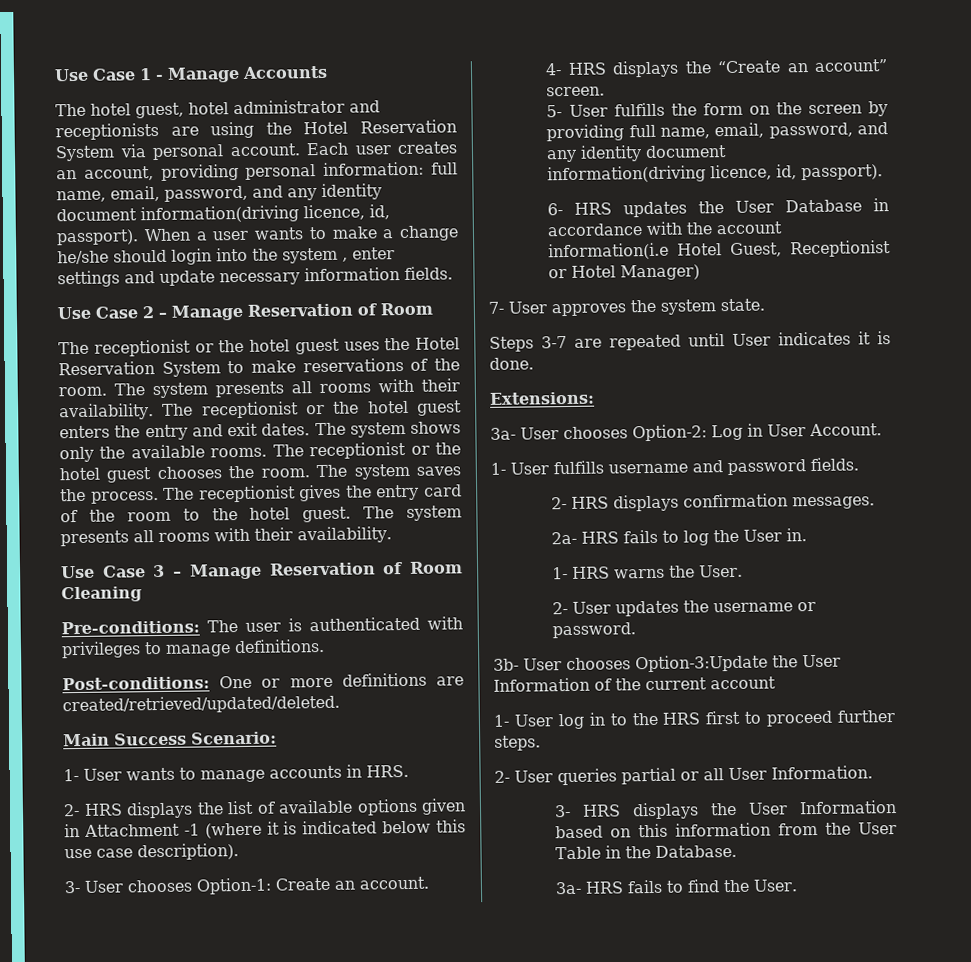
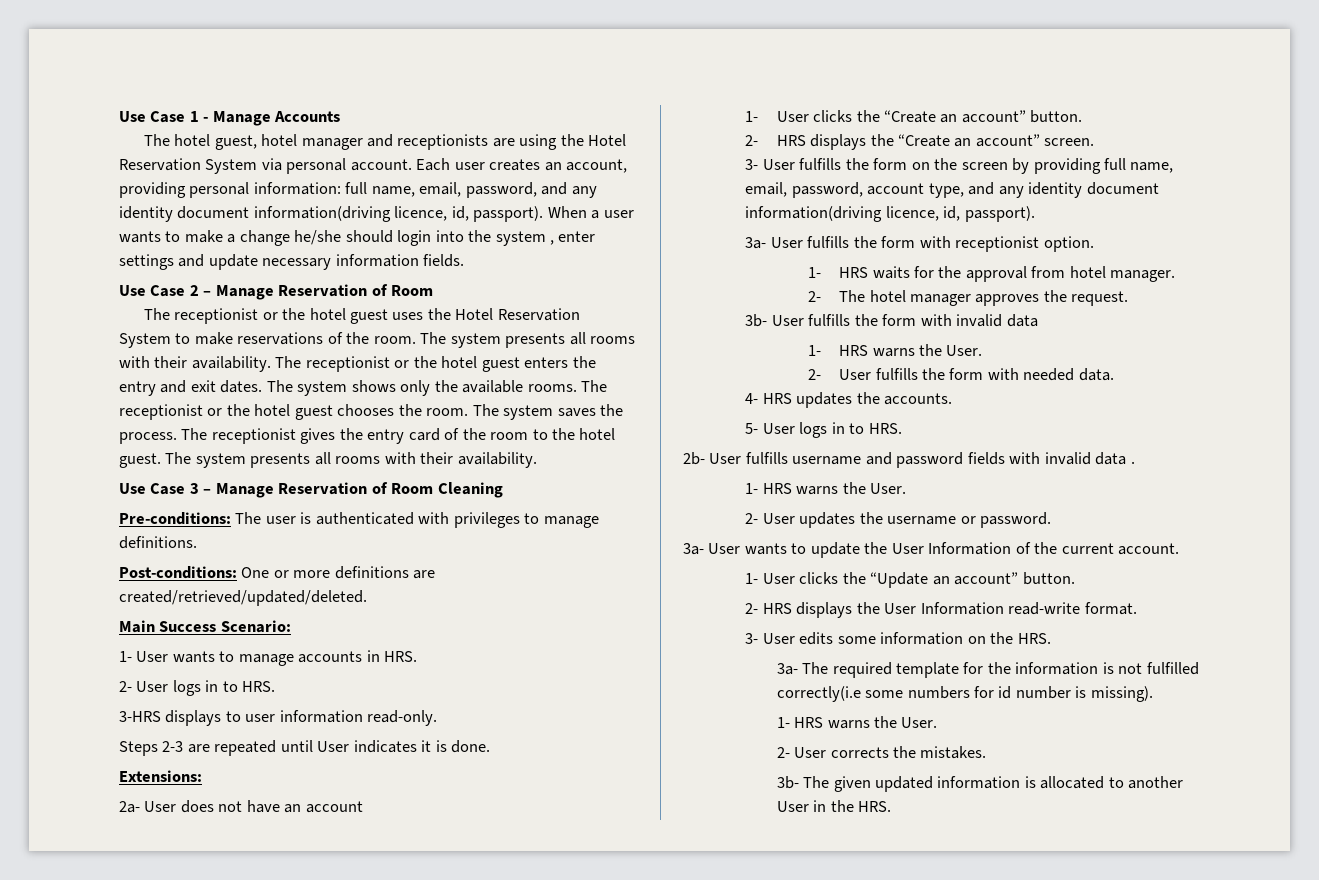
[233,99,345,115] administrator -> [301,138,363,150] manager
[83,798,466,819] [64,819,466,839] [64,843,239,861] [64,876,429,895] [545,63,563,76] HRS displays the list of available options given in Attachment -1 (where it is indicated below this use case description). // 3- User chooses Option-1: Create an account. // 4- -> [136,680,276,696] [119,710,438,726] [119,740,491,756] [119,770,202,782] [119,800,363,813] [745,110,1083,123] [745,135,759,146] User logs in to HRS. // 3-HRS displays to user information read-only. // Steps 2-3 are repeated until User indicates it is done. // Extensions: // 2a- User does not have an account // 1- User clicks the “Create an account” button. // 2-
[546,105,563,118] 5- -> [745,159,759,170] 3-
(853, 130) none -> [867,183,964,198] account type,
[547,198,889,218] [547,221,783,237] [548,240,891,261] [548,264,701,281] [488,298,765,317] [489,331,891,352] [489,357,534,370] [489,391,595,405] [490,423,882,442] [490,462,506,475] 6- HRS updates the User Database in accordance with the account information(i.e Hotel Guest, Receptionist or Hotel Manager) // 7- User approves the system state. // Steps 3-7 are repeated until User indicates it is done. // Extensions: // 3a- User chooses Option-2: Log in User Account. // 1- -> [745,236,1094,252] [807,266,1176,282] [807,290,1129,306] [745,314,1038,327] [807,344,983,357] [807,368,1114,381] [745,392,953,408] [745,422,902,438] [683,452,705,465] 3a- User fulfills the form with receptionist option. // 1- HRS waits for the approval from hotel manager. // 2- The hotel manager approves the request. // 3b- User fulfills the form with invalid data // 1- HRS warns the User. // 2- User fulfills the form with needed data. // 4- HRS updates the accounts. // 5- User logs in to HRS. // 2b-
[810,457,859,472] [551,493,876,512] [551,528,808,546] fields. // 2- HRS displays confirmation messages. // 2a- HRS fails to log the User in. -> [967,452,1135,465] fields with invalid data .
[493,654,768,673] 3b- User chooses Option-3:Update -> [683,542,860,558] 3a- User wants to update
[710,676,776,690] [493,710,895,730] [494,735,541,751] [494,765,873,786] [554,804,572,818] account // 1- User log in to the HRS first to proceed further steps. // 2- User queries partial or all User Information. // 3- -> [1118,543,1180,555] [745,572,1075,588] [745,603,759,614] account. // 1- User clicks the “Update an account” button. // 2-
[555,822,897,839] [555,844,738,860] [555,879,799,895] based on this information from the User Table in the Database. // 3a- HRS fails to find the User. -> [1008,602,1137,615] [745,632,1051,645] [776,662,1199,678] [776,686,1153,702] [776,716,938,729] [776,746,987,759] [776,776,1184,792] [776,800,892,812] read-write format. // 3- User edits some information on the HRS. // 3a- The required template for the information is not fulfilled correctly(i.e some numbers for id number is missing). // 1- HRS warns the User. // 2- User corrects the mistakes. // 3b- The given updated information is allocated to another User in the HRS.

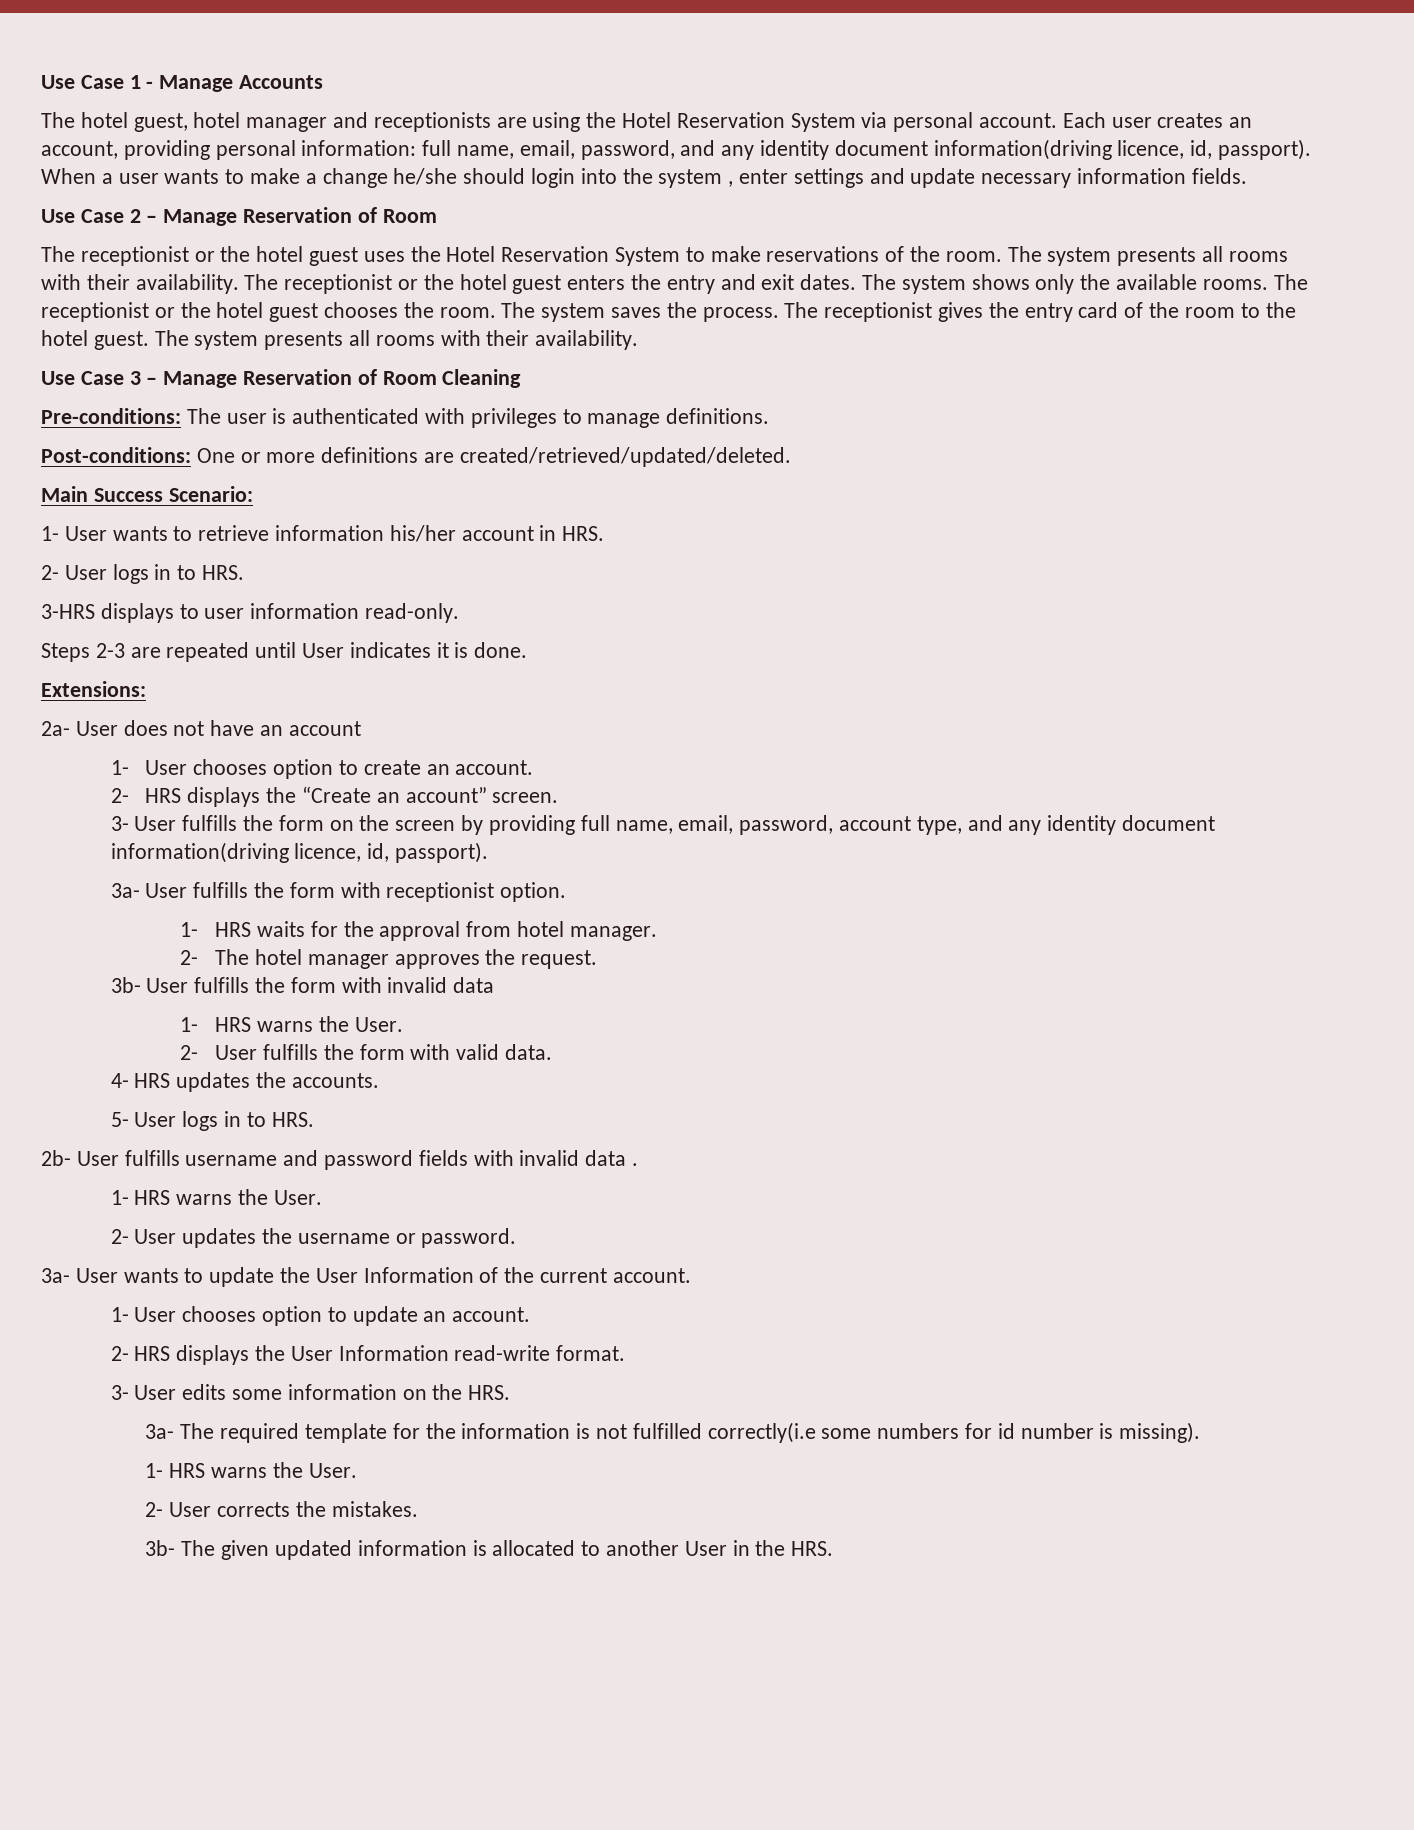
[238,651,363,666] manage accounts -> [198,525,534,542] retrieve information his/her account
[813,110,1083,123] clicks the “Create an account” button. -> [193,759,534,779] chooses option to create an account.
[1023,368,1075,381] needed -> [456,1044,500,1060] valid
[799,572,1075,588] clicks the “Update an account” button. -> [182,1306,531,1326] chooses option to update an account.

